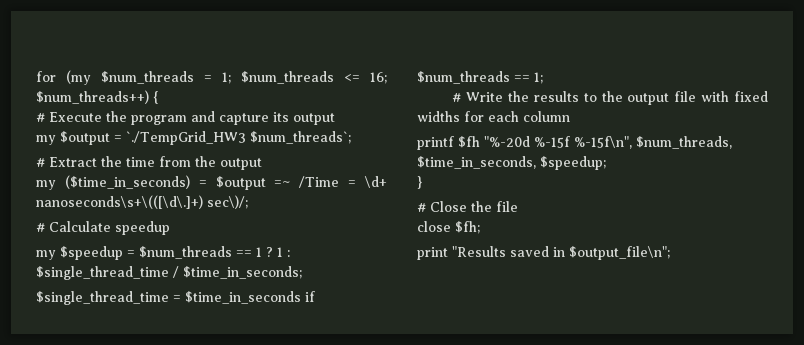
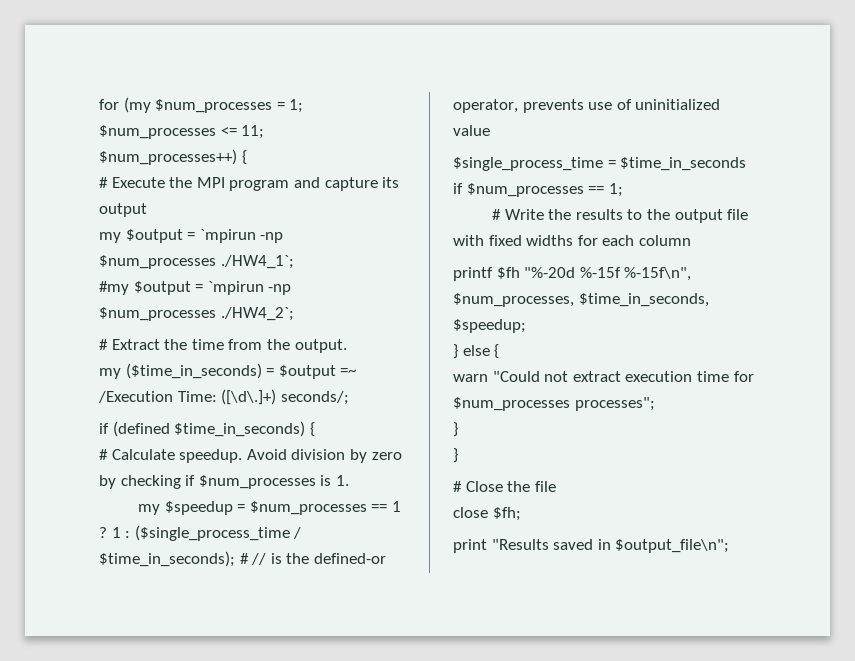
[101,71,194,84] $num_threads -> [155,99,273,113] $num_processes
[241,71,387,84] [36,90,149,104] $num_threads <= 16; $num_threads++) -> [99,125,265,139] [99,149,237,165] $num_processes <= 11; $num_processes++)
(127, 116) none -> [196,177,225,188] MPI
[126,131,351,145] `./TempGrid_HW3 $num_threads`; -> [199,229,284,243] [99,255,294,269] [99,281,292,295] [99,307,294,321] `mpirun -np $num_processes ./HW4_1`; // #my $output = `mpirun -np $num_processes ./HW4_2`;
[220,158,262,170] output -> [294,339,347,353] output.
[299,176,387,188] [36,195,248,209] [36,221,170,235] /Time = \d+ nanoseconds\s+\(([\d\.]+) sec\)/; // # Calculate speedup -> [98,389,349,405] [99,421,315,437] [99,449,402,463] [99,475,349,489] /Execution Time: ([\d\.]+) seconds/; // if (defined $time_in_seconds) { // # Calculate speedup. Avoid division by zero by checking if $num_processes is 1.
[139,246,232,259] $num_threads -> [249,501,367,515] $num_processes
[36,266,302,280] [36,291,169,305] $single_thread_time / $time_in_seconds; // $single_thread_time -> [134,525,302,541] [99,551,386,567] [453,99,721,113] [453,125,490,136] [453,157,603,171] ($single_process_time / $time_in_seconds); # // is the defined-or operator, prevents use of uninitialized value // $single_process_time
[417,71,510,84] $num_threads -> [466,183,584,197] $num_processes
[636,136,732,149] $num_threads, -> [453,293,574,307] $num_processes,
(606, 163) none -> [453,344,500,359] [453,371,754,382] [453,397,655,411] [453,422,458,437] // } else { // warn "Could not extract execution time for $num_processes processes"; // }

